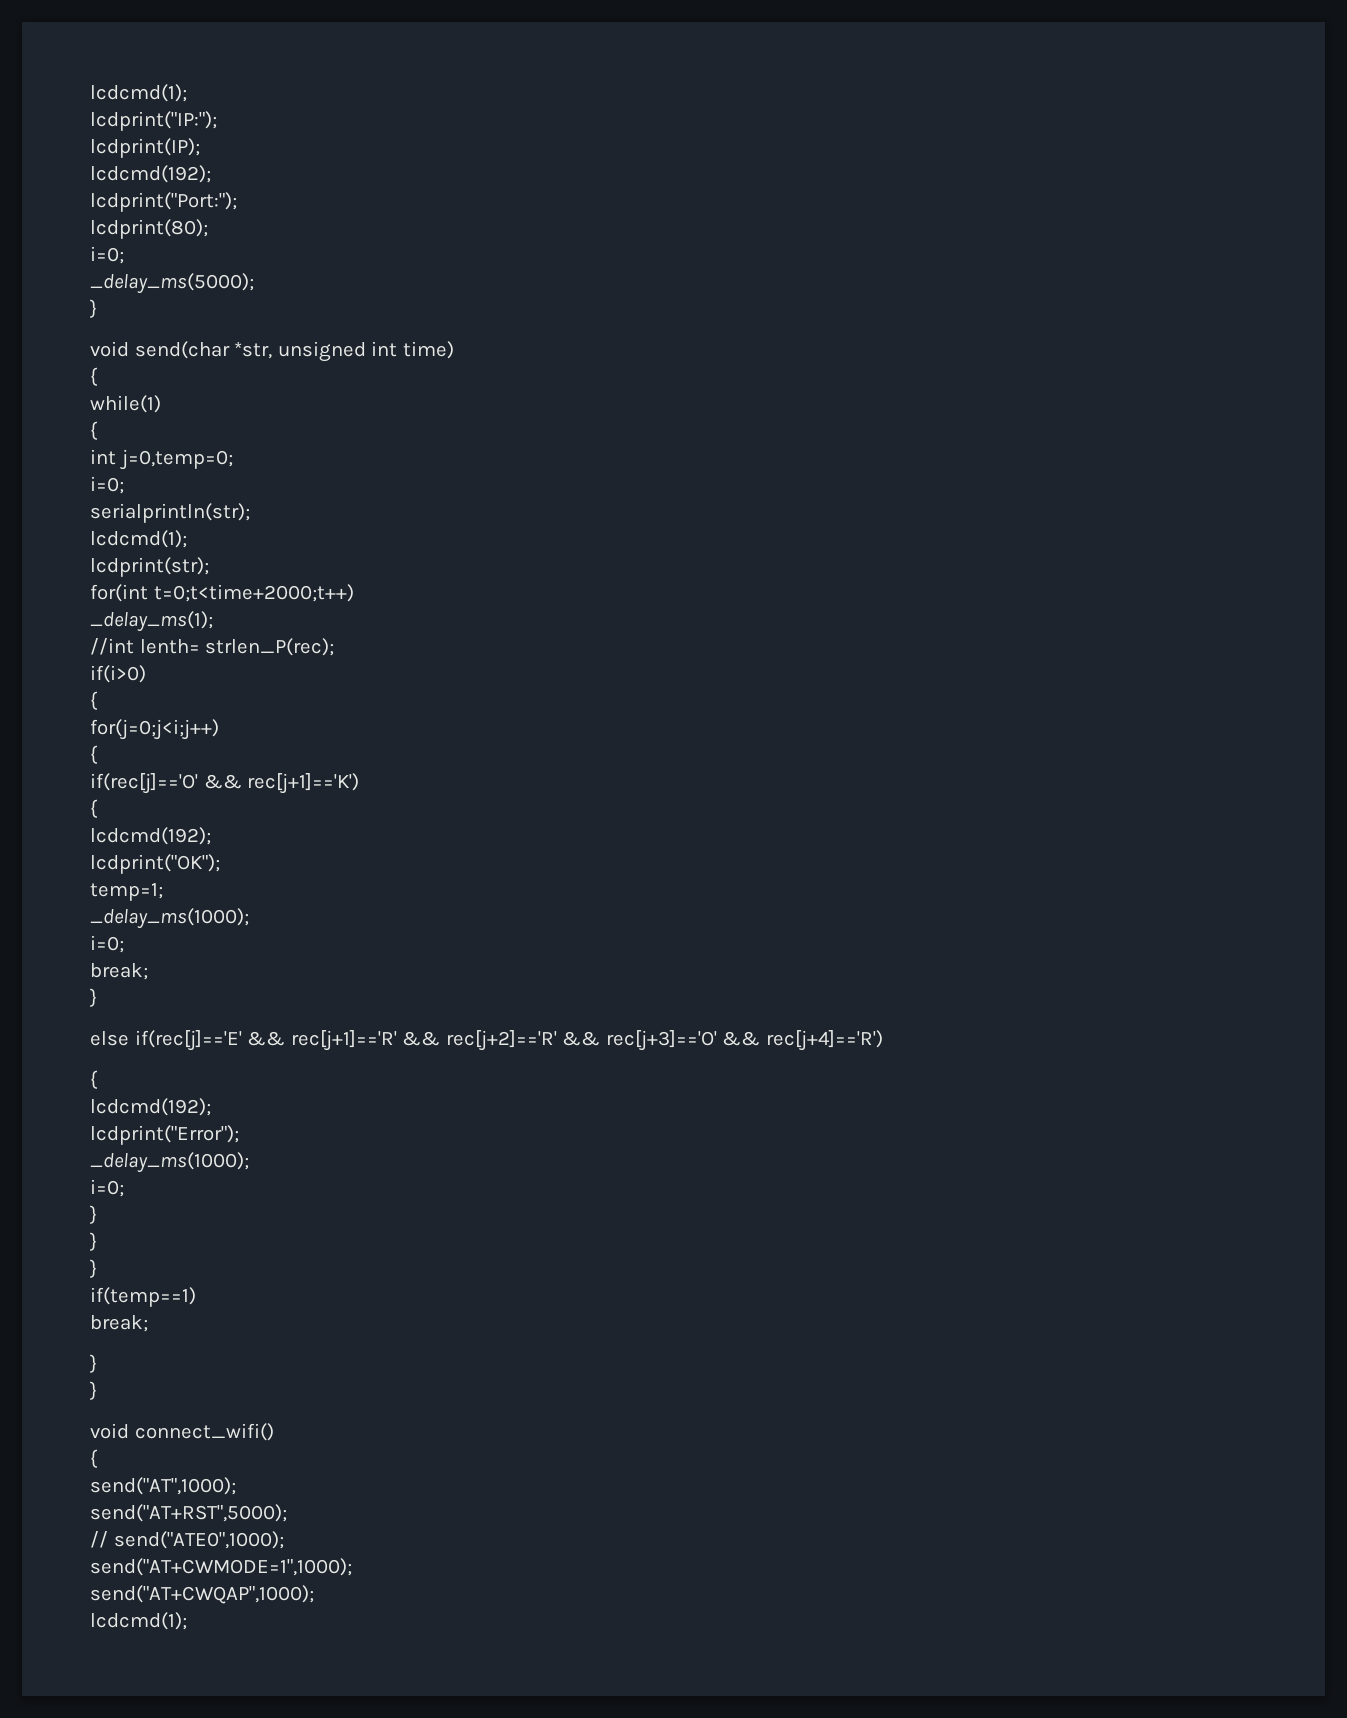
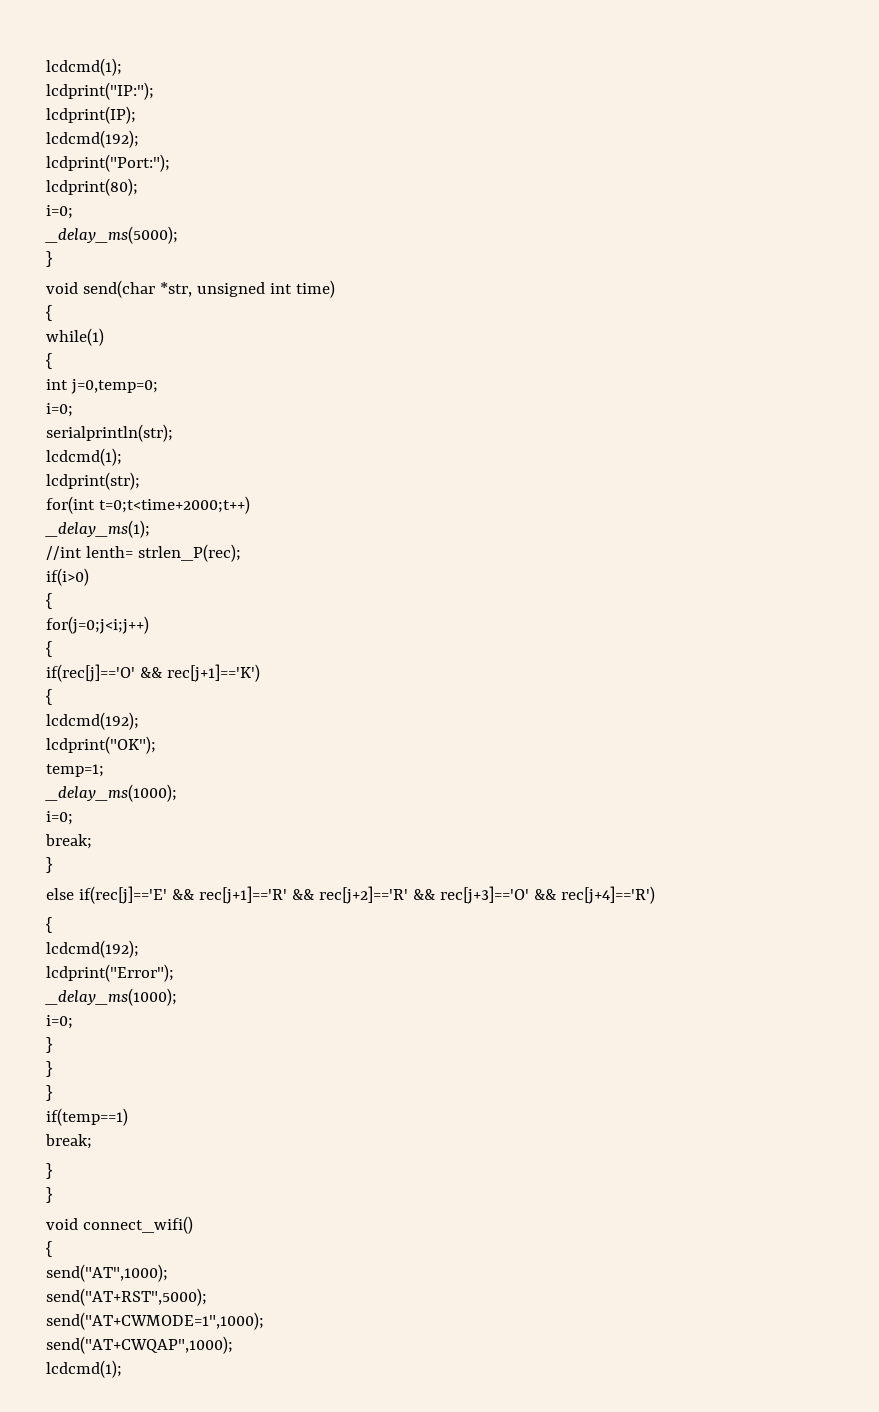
[90,1531,284,1549] // // send("ATE0",1000); -> (207, 1297) none

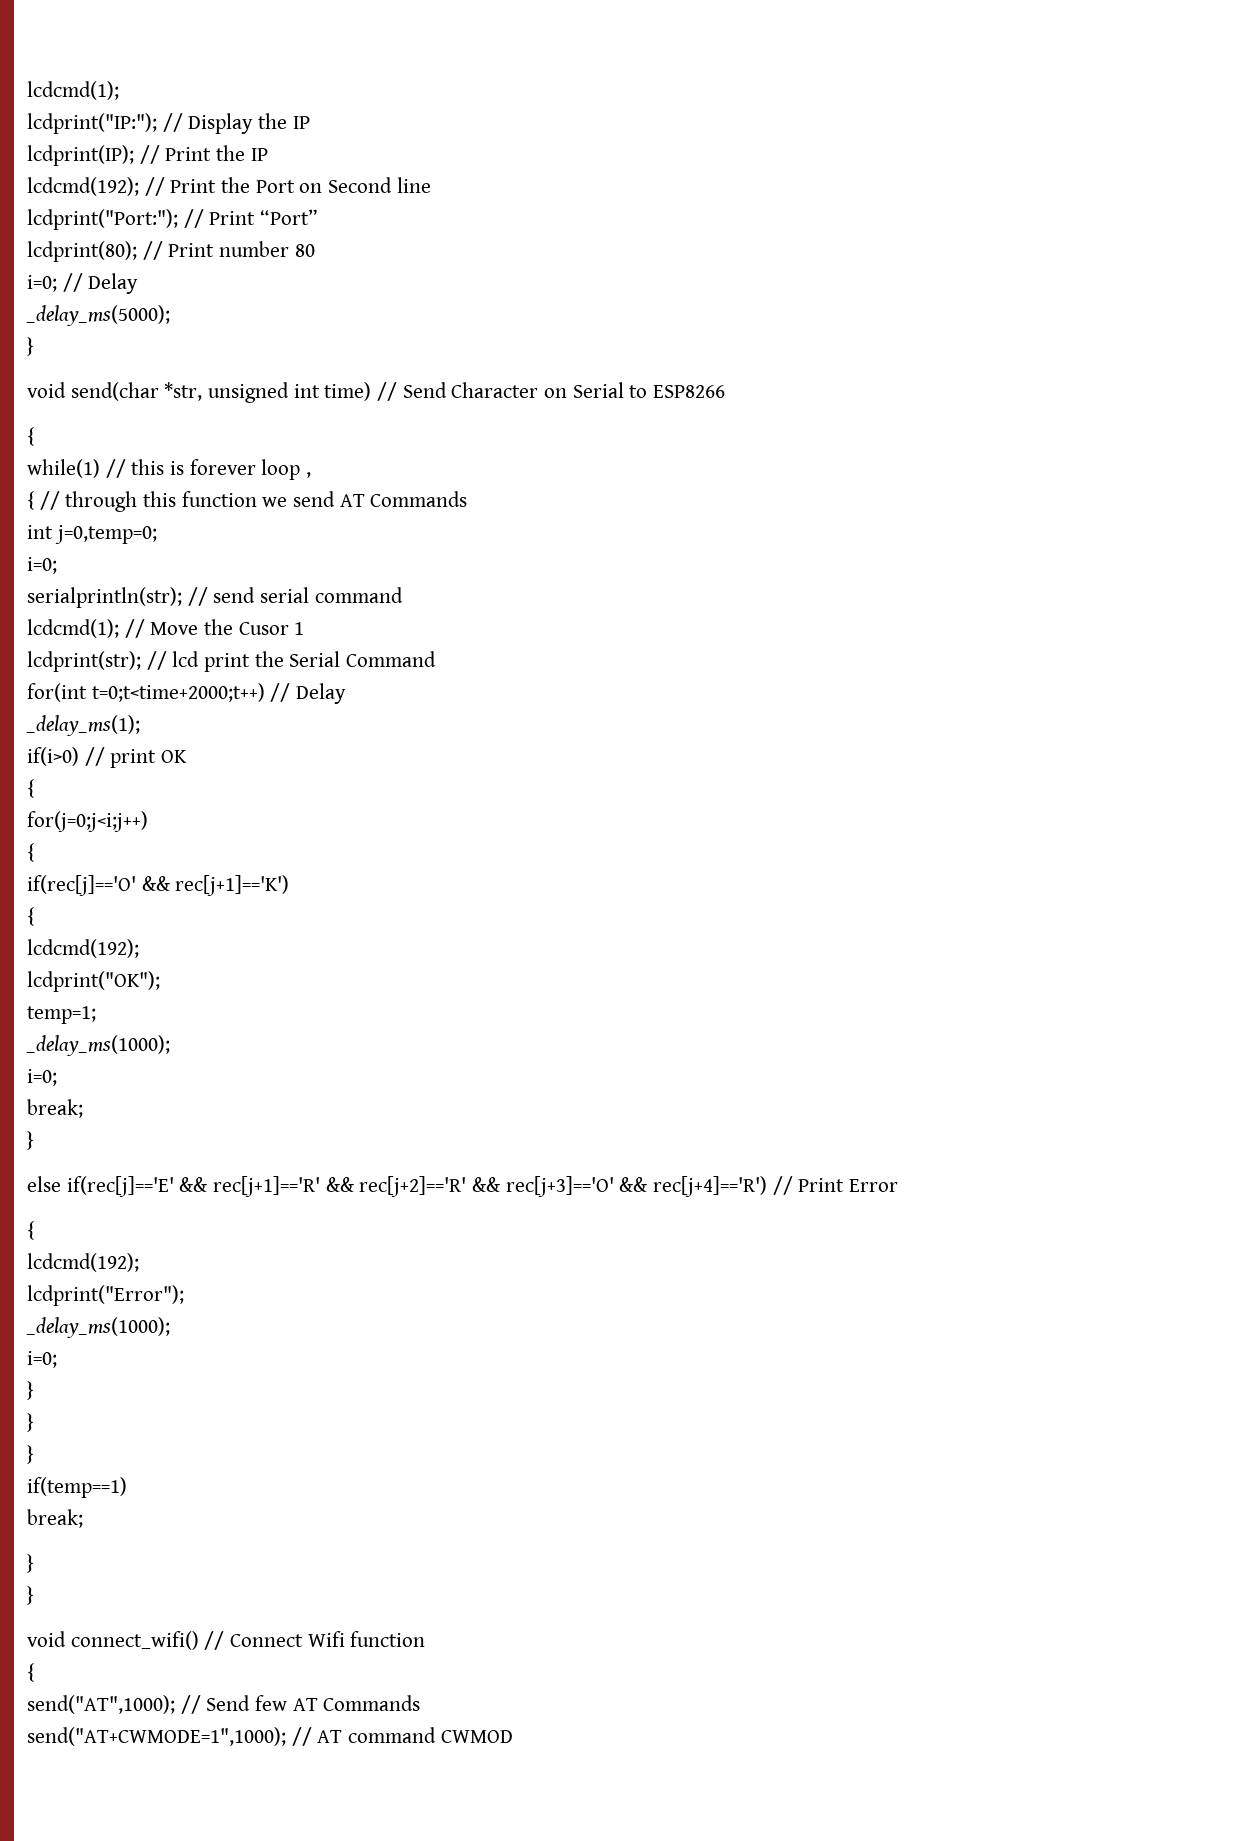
[46,106,136,124] [46,130,139,148] [46,154,170,172] [46,178,138,196] [46,205,73,219] // lcdprint(IP); // lcdcmd(192); // lcdprint("Port:"); // lcdprint(80); // i=0; -> [162,113,310,134] [27,145,268,166] [27,177,431,196] [27,209,319,230] [27,241,315,262] [27,273,139,294] // Display the IP // lcdprint(IP); // Print the IP // lcdcmd(192); // Print the Port on Second line // lcdprint("Port:"); // Print “Port” // lcdprint(80); // Print number 80 // i=0; // Delay
[46,305,52,321] [46,328,104,346] [46,353,52,369] [46,379,158,394] [46,403,73,417] [46,424,173,442] [46,448,122,466] [46,472,140,490] // { // while(1) // { // int j=0,temp=0; // i=0; // serialprintln(str); // lcdcmd(1); // lcdprint(str); -> [377,382,726,401] [27,427,34,446] [27,459,312,480] [27,491,468,512] [27,525,157,544] [27,557,57,574] [27,587,403,608] [27,619,305,638] [27,651,437,672] // Send Character on Serial to ESP8266 // { // while(1) // this is forever loop , // { // through this function we send AT Commands // int j=0,temp=0; // i=0; // serialprintln(str); // send serial command // lcdcmd(1); // Move the Cusor 1 // lcdprint(str); // lcd print the Serial Command
(250, 505) none -> [270,683,347,704] // Delay
[46,544,241,562] [46,568,89,586] //int lenth= strlen_P(rec); // if(i>0) -> [27,747,188,768] if(i>0) // print OK
(655, 895) none -> [772,1176,899,1195] // Print Error
[46,1241,52,1257] [46,1264,168,1282] [46,1288,207,1306] [46,1312,264,1330] [46,1336,233,1354] [46,1360,122,1378] // { // send("AT",1000); // send("AT+RST",5000); // send("AT+CWMODE=1",1000); // send("AT+CWQAP",1000); // lcdcmd(1); -> [204,1631,426,1650] [27,1663,34,1682] [27,1695,421,1714] [27,1727,513,1746] // Connect Wifi function // { // send("AT",1000); // Send few AT Commands // send("AT+CWMODE=1",1000); // AT command CWMOD

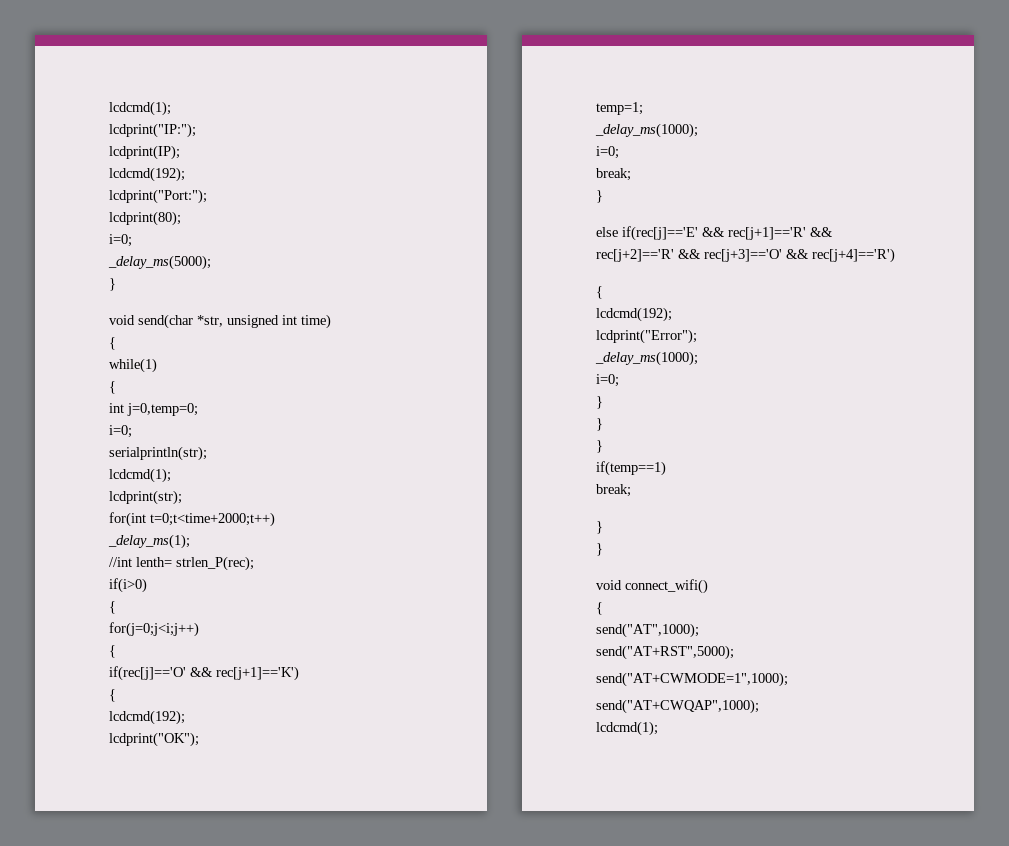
[162,113,310,134] [27,145,268,166] [27,177,431,196] [27,209,319,230] [27,241,315,262] [27,273,139,294] // Display the IP // lcdprint(IP); // Print the IP // lcdcmd(192); // Print the Port on Second line // lcdprint("Port:"); // Print “Port” // lcdprint(80); // Print number 80 // i=0; // Delay -> [109,145,180,160] [109,167,185,182] [109,189,207,204] [109,211,181,226] [109,234,132,247] // lcdprint(IP); // lcdcmd(192); // lcdprint("Port:"); // lcdprint(80); // i=0;
[377,382,726,401] [27,427,34,446] [27,459,312,480] [27,491,468,512] [27,525,157,544] [27,557,57,574] [27,587,403,608] [27,619,305,638] [27,651,437,672] // Send Character on Serial to ESP8266 // { // while(1) // this is forever loop , // { // through this function we send AT Commands // int j=0,temp=0; // i=0; // serialprintln(str); // send serial command // lcdcmd(1); // Move the Cusor 1 // lcdprint(str); // lcd print the Serial Command -> [109,337,116,350] [109,358,157,373] [109,381,116,394] [109,403,198,416] [109,425,132,438] [109,446,207,461] [109,468,171,483] [109,490,182,505] // { // while(1) // { // int j=0,temp=0; // i=0; // serialprintln(str); // lcdcmd(1); // lcdprint(str);
[270,683,347,704] // Delay -> (275, 519) none
[27,747,188,768] if(i>0) // print OK -> [109,556,254,571] [109,578,147,593] //int lenth= strlen_P(rec); // if(i>0)
[772,1176,899,1195] // Print Error -> (895, 255) none
[204,1631,426,1650] [27,1663,34,1682] [27,1695,421,1714] [27,1727,513,1746] // Connect Wifi function // { // send("AT",1000); // Send few AT Commands // send("AT+CWMODE=1",1000); // AT command CWMOD -> [596,602,603,615] [596,623,699,638] [596,645,734,660] [596,672,788,687] [596,699,759,714] [596,721,658,736] // { // send("AT",1000); // send("AT+RST",5000); // send("AT+CWMODE=1",1000); // send("AT+CWQAP",1000); // lcdcmd(1);

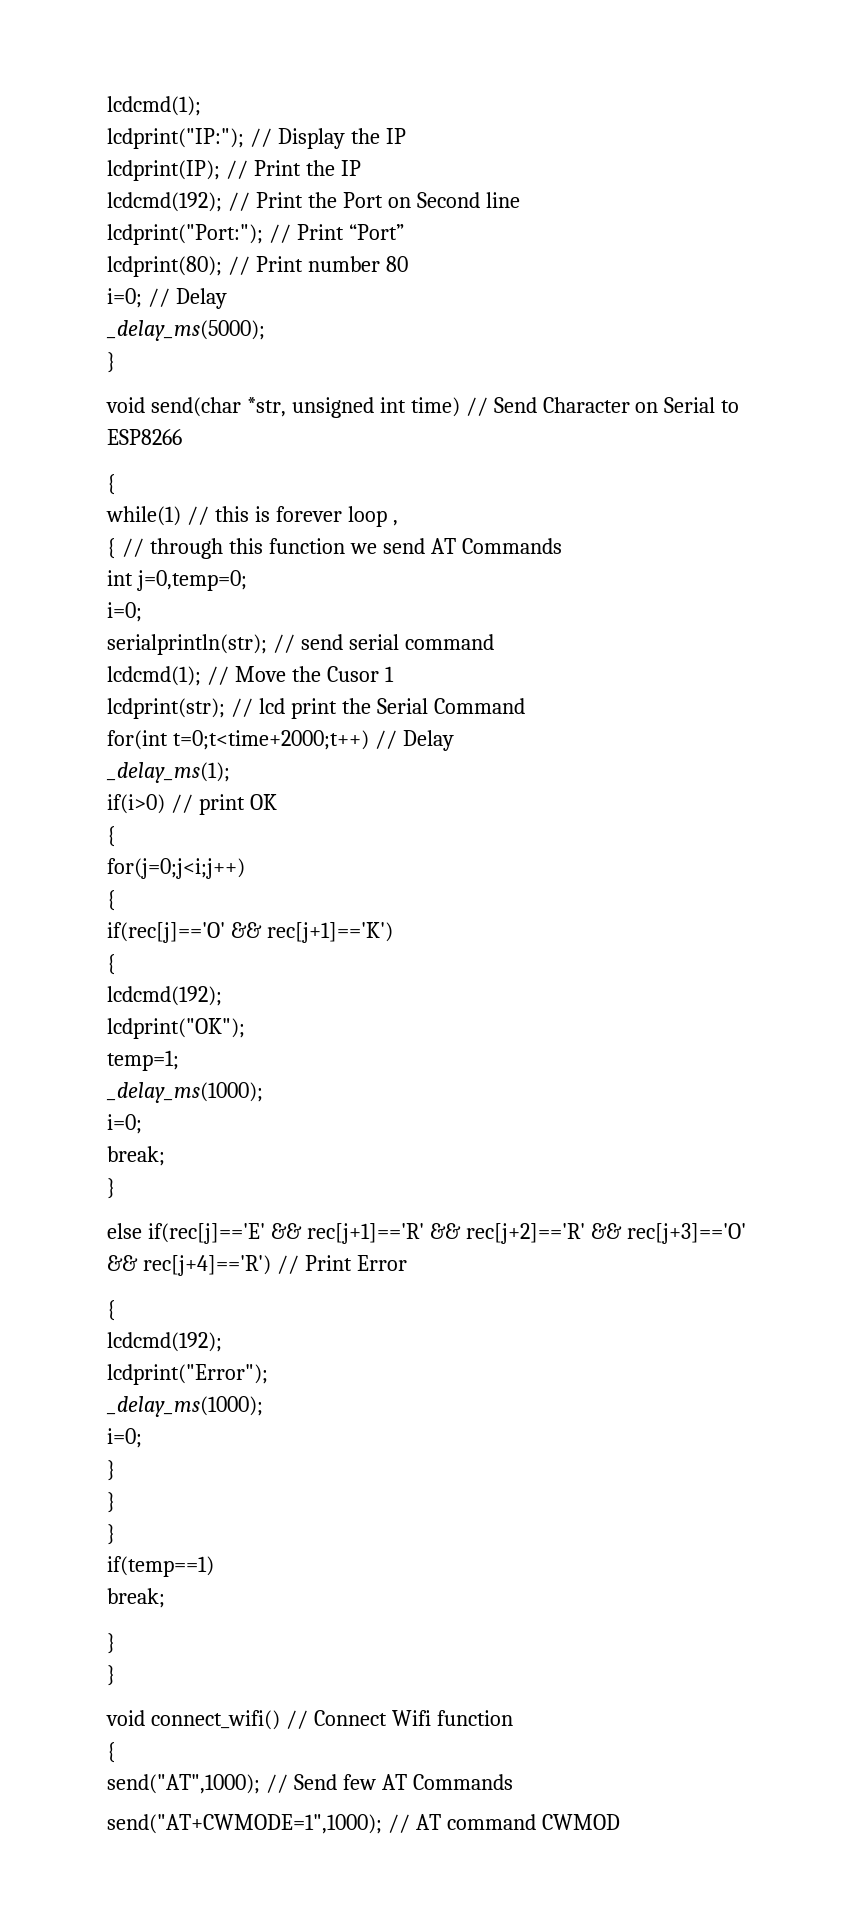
[109,145,180,160] [109,167,185,182] [109,189,207,204] [109,211,181,226] [109,234,132,247] // lcdprint(IP); // lcdcmd(192); // lcdprint("Port:"); // lcdprint(80); // i=0; -> [249,128,406,149] [107,160,361,181] [107,192,520,212] [107,224,404,245] [107,256,408,277] [107,288,227,309] // Display the IP // lcdprint(IP); // Print the IP // lcdcmd(192); // Print the Port on Second line // lcdprint("Port:"); // Print “Port” // lcdprint(80); // Print number 80 // i=0; // Delay
[109,337,116,350] [109,358,157,373] [109,381,116,394] [109,403,198,416] [109,425,132,438] [109,446,207,461] [109,468,171,483] [109,490,182,505] // { // while(1) // { // int j=0,temp=0; // i=0; // serialprintln(str); // lcdcmd(1); // lcdprint(str); -> [465,397,740,416] [107,429,182,445] [107,474,116,495] [106,506,398,527] [107,538,562,559] [107,570,247,591] [107,602,142,622] [107,634,494,655] [107,666,394,686] [107,698,525,719] // Send Character on Serial to ESP8266 // { // while(1) // this is forever loop , // { // through this function we send AT Commands // int j=0,temp=0; // i=0; // serialprintln(str); // send serial command // lcdcmd(1); // Move the Cusor 1 // lcdprint(str); // lcd print the Serial Command
(275, 519) none -> [374,730,454,751] // Delay
[109,556,254,571] [109,578,147,593] //int lenth= strlen_P(rec); // if(i>0) -> [107,794,277,815] if(i>0) // print OK
(895, 255) none -> [276,1255,407,1274] // Print Error
[596,602,603,615] [596,623,699,638] [596,645,734,660] [596,672,788,687] [596,699,759,714] [596,721,658,736] // { // send("AT",1000); // send("AT+RST",5000); // send("AT+CWMODE=1",1000); // send("AT+CWQAP",1000); // lcdcmd(1); -> [285,1710,513,1729] [107,1742,116,1763] [107,1774,513,1794] [107,1814,620,1834] // Connect Wifi function // { // send("AT",1000); // Send few AT Commands // send("AT+CWMODE=1",1000); // AT command CWMOD

